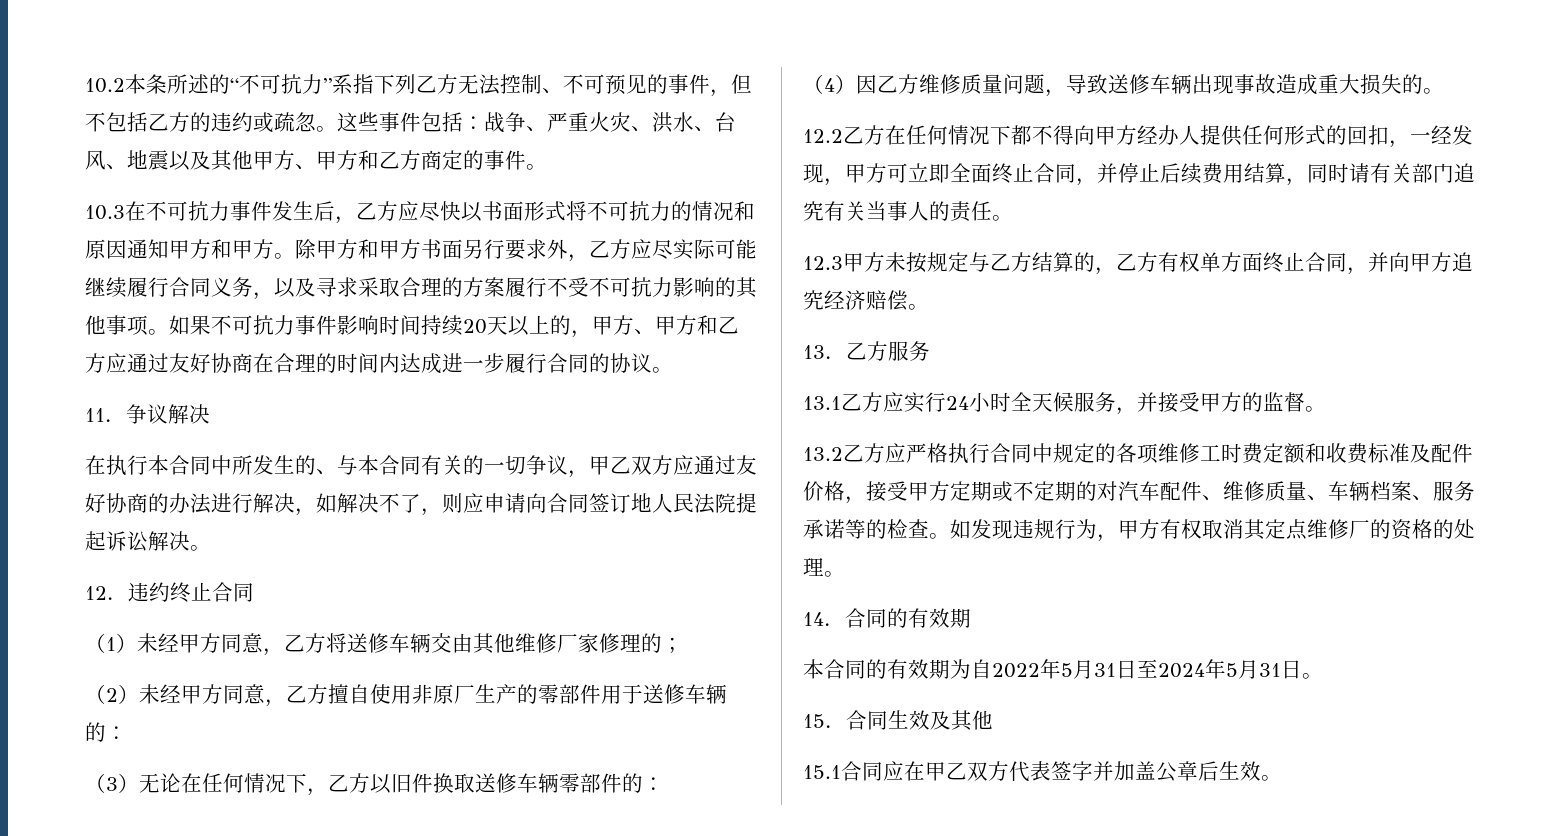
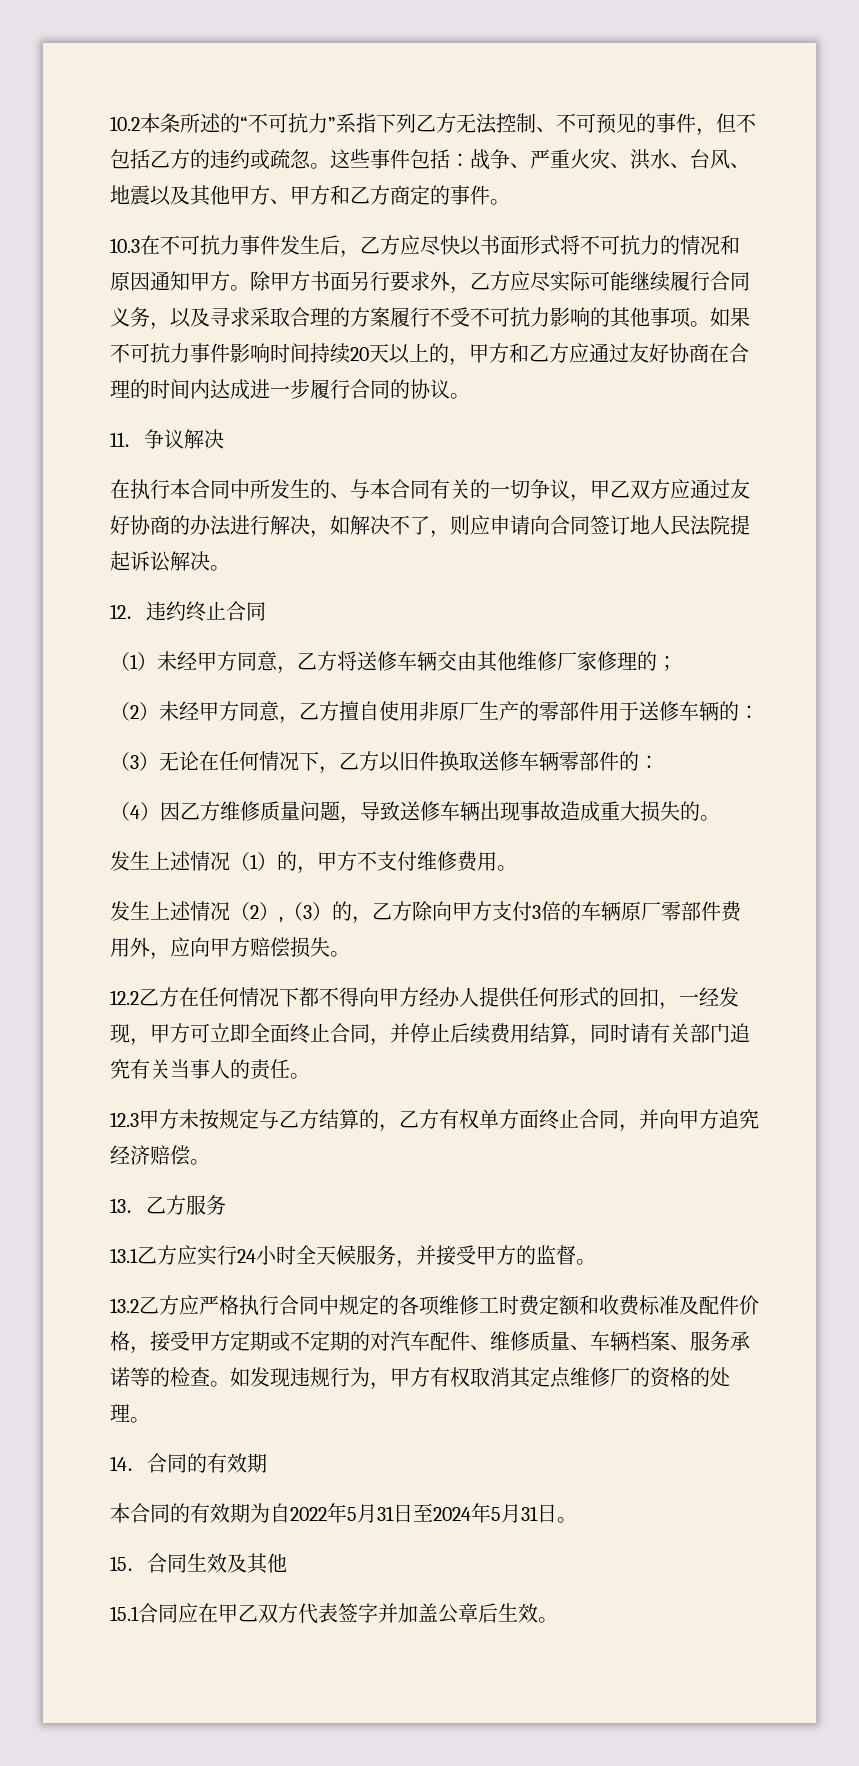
[211,239,274,259] 和甲方 -> (230, 281) none
[358,239,421,259] 和甲方 -> (310, 281) none
[634,315,697,335] 、甲方 -> (509, 353) none
(1444, 91) none -> [110,851,517,874] [110,901,742,924] [110,937,350,960] // 发生上述情况（1）的，甲方不支付维修费用。 // 发生上述情况（2）,（3）的，乙方除向甲方支付3倍的车辆原厂零部件费用外，应向甲方赔偿损失。

